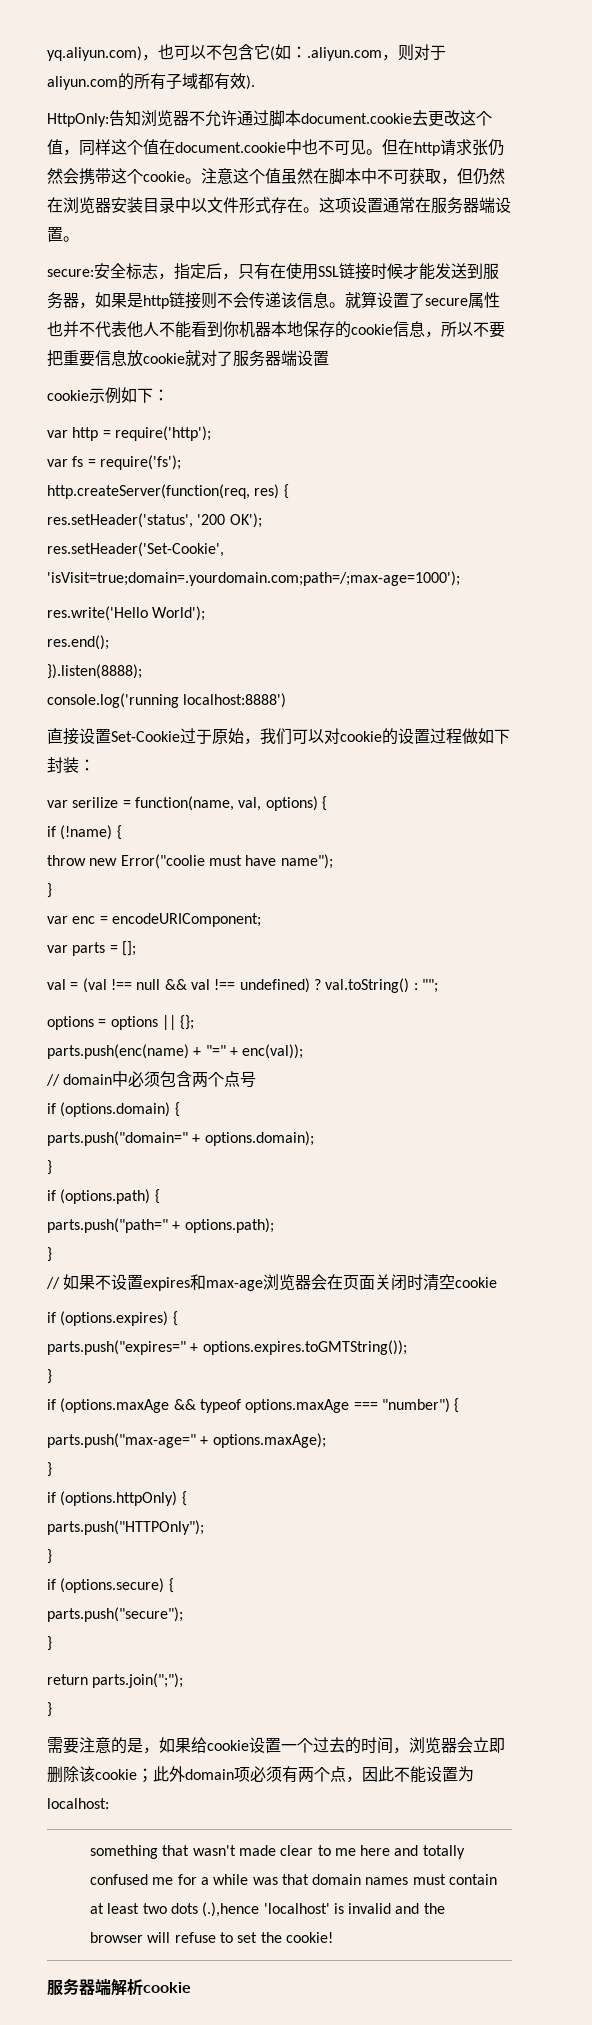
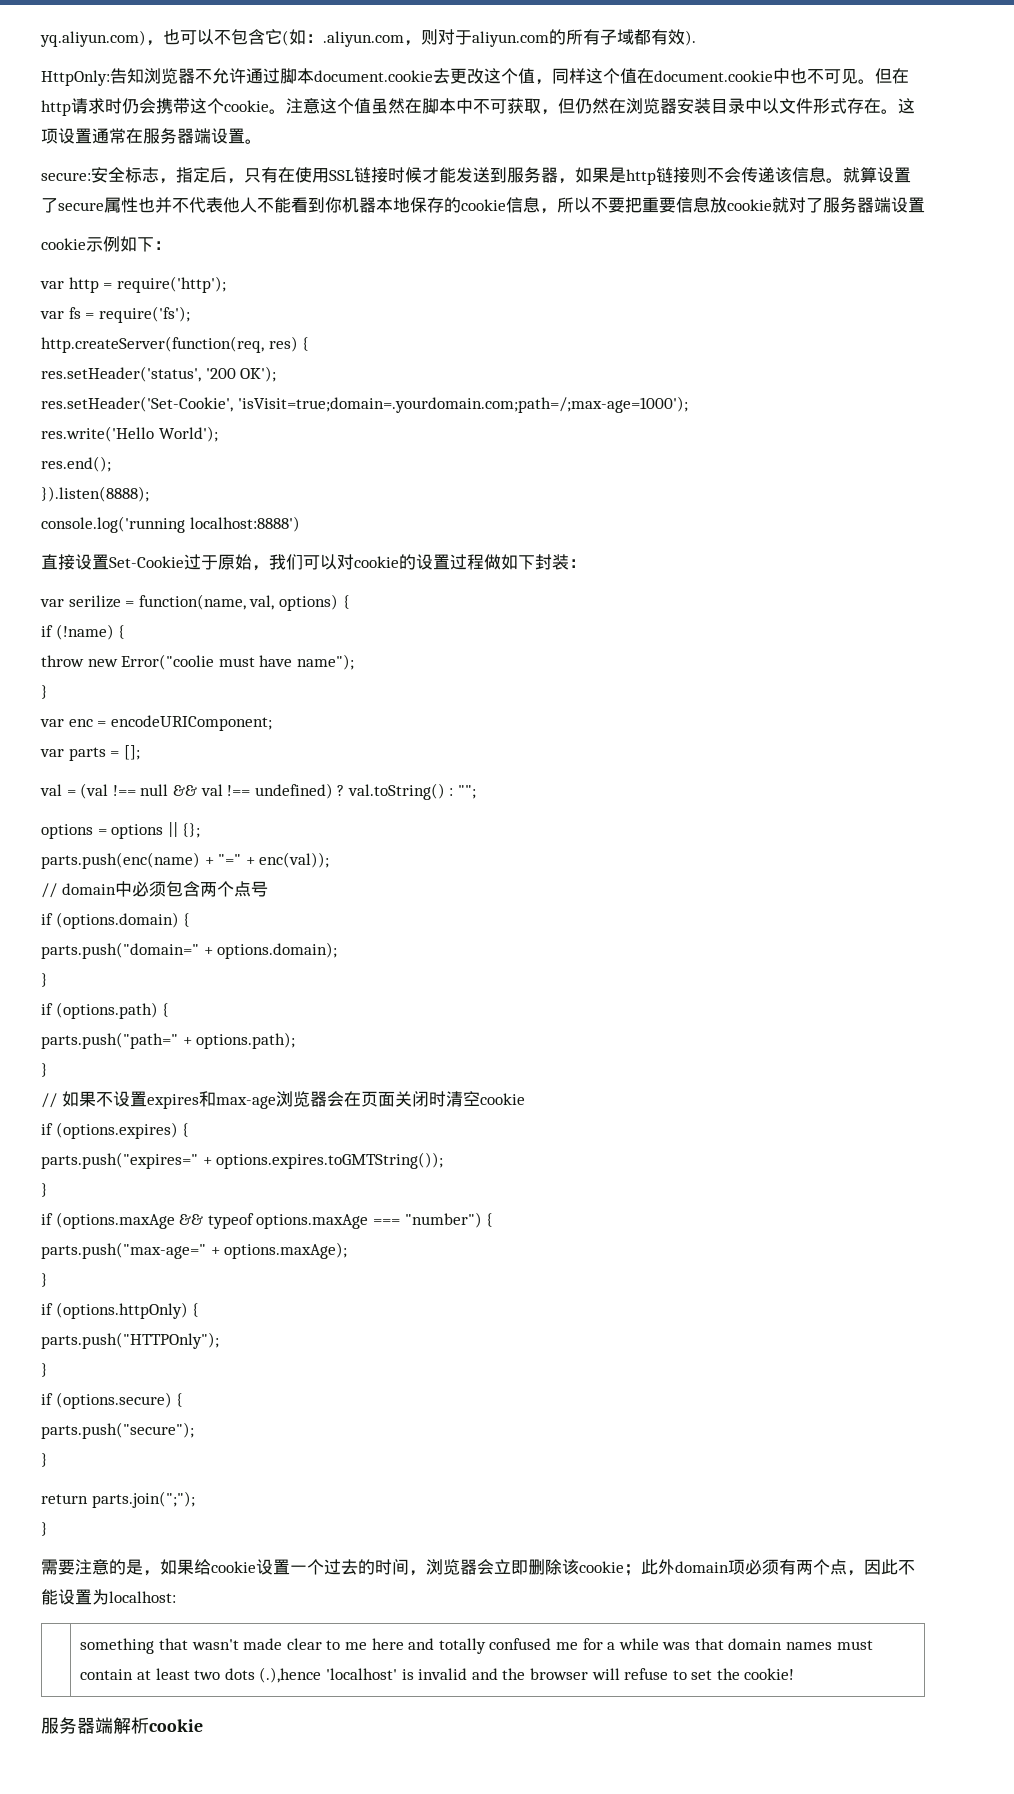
[472,139,504,156] [47,168,63,184] 张仍然 -> [105,98,139,114] 时仍

